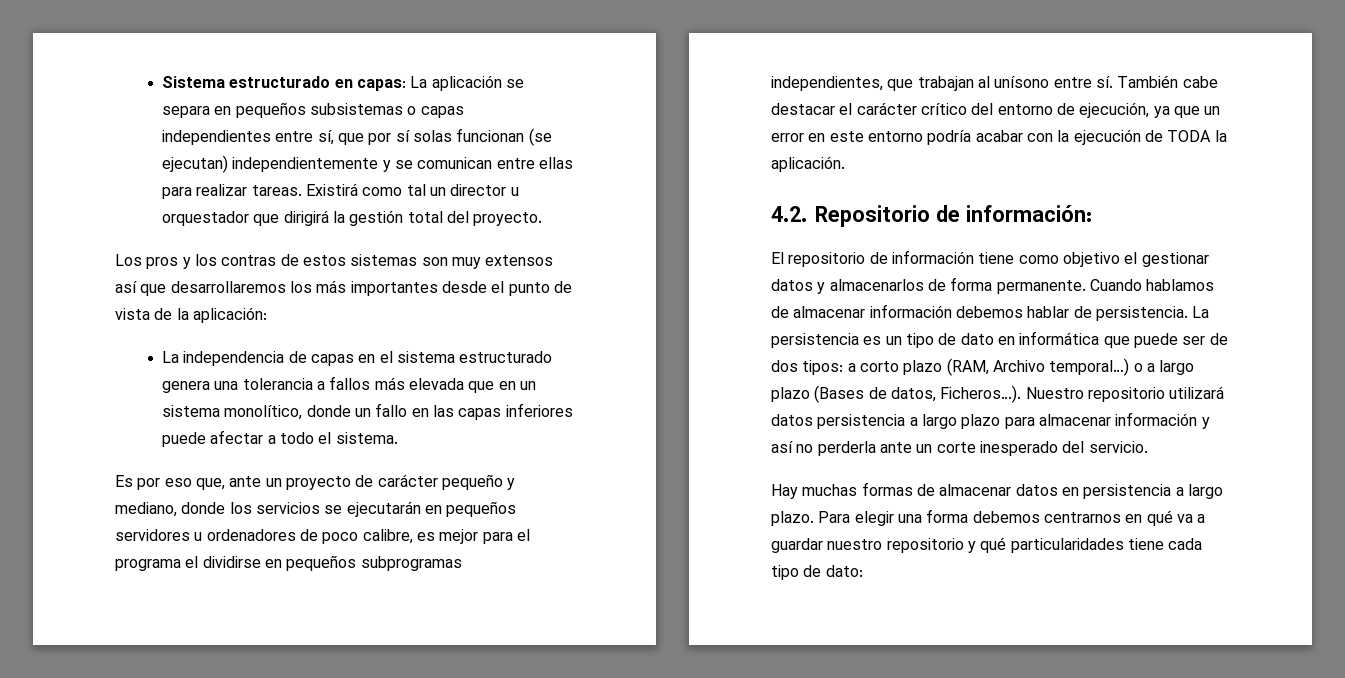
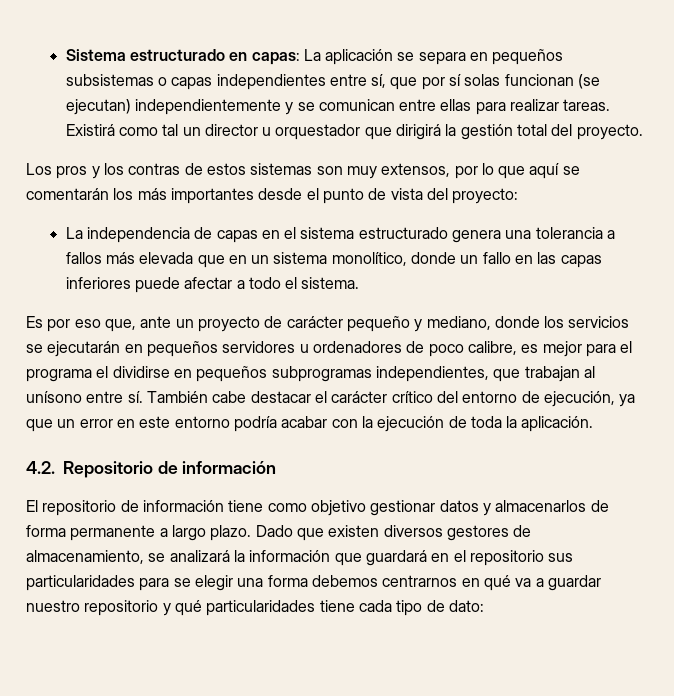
[485,255,554,266] [115,281,286,296] extensos así que desarrollaremos -> [381,163,580,179] [26,188,109,200] extensos, por lo que aquí se comentarán
[154,307,267,323] de la aplicación: -> [426,188,519,204] del proyecto:
[1167,130,1212,142] TODA -> [470,416,502,428] toda
[965,205,1092,222] información: -> [182,461,277,474] información
[1124,252,1138,264] el -> (366, 508) none
[996,279,1215,294] [771,304,1210,321] [771,331,1228,348] [771,358,1195,376] [771,385,1225,403] [771,412,1210,429] [771,441,1148,456] [771,482,1223,499] [771,511,851,526] permanente. Cuando hablamos de almacenar información debemos hablar de persistencia. La persistencia es un tipo de dato en informática que puede ser de dos tipos: a corto plazo (RAM, Archivo temporal…) o a largo plazo (Bases de datos, Ficheros…). Nuestro repositorio utilizará datos persistencia a largo plazo para almacenar información y así no perderla ante un corte inesperado del servicio. // Hay muchas formas de almacenar datos en persistencia a largo plazo. Para -> [70,525,532,541] [26,550,574,566] [26,575,191,591] permanente a largo plazo. Dado que existen diversos gestores de almacenamiento, se analizará la información que guardará en el repositorio sus particularidades para se

